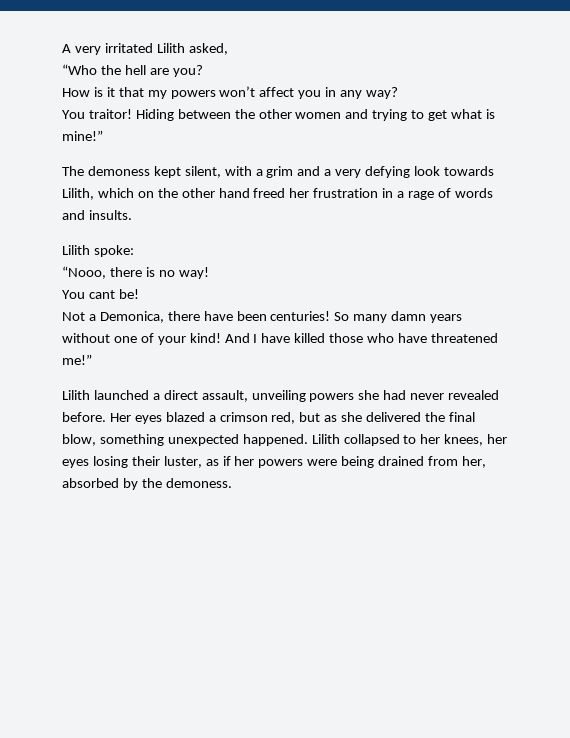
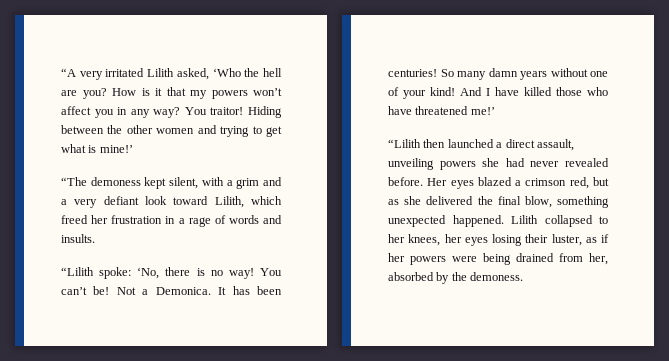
[62,44,71,53] A -> [61,68,76,77] “A
[62,64,97,75] // “Who -> [212,68,241,77] ‘Who
(203, 71) // -> (107, 93) none
(399, 93) // -> (181, 112) none
[62,130,103,141] [62,166,84,176] mine!” // The -> [99,145,133,153] [61,177,87,186] mine!’ // “The
[365,166,494,178] [62,188,250,200] defying look towards Lilith, which on the other hand -> [103,196,282,208] defiant look toward Lilith, which
[62,245,90,255] Lilith -> [61,267,94,276] “Lilith
[62,266,106,279] // “Nooo, -> [137,267,160,279] ‘No,
[62,290,115,299] // You cant -> [260,268,282,276] [61,287,87,295] You can’t
(139, 294) // -> (110, 290) none
[99,311,233,323] Demonica, there have -> [155,286,250,295] Demonica. It has
[62,354,92,365] [62,390,90,400] me!” // Lilith -> [470,107,495,115] [388,139,446,148] me!’ // “Lilith then

